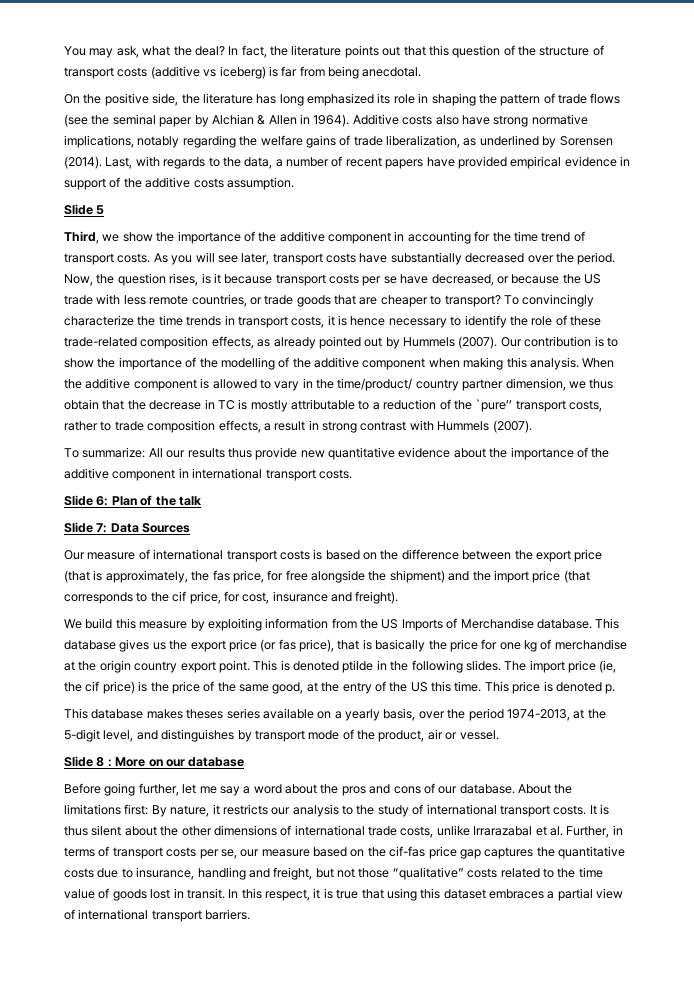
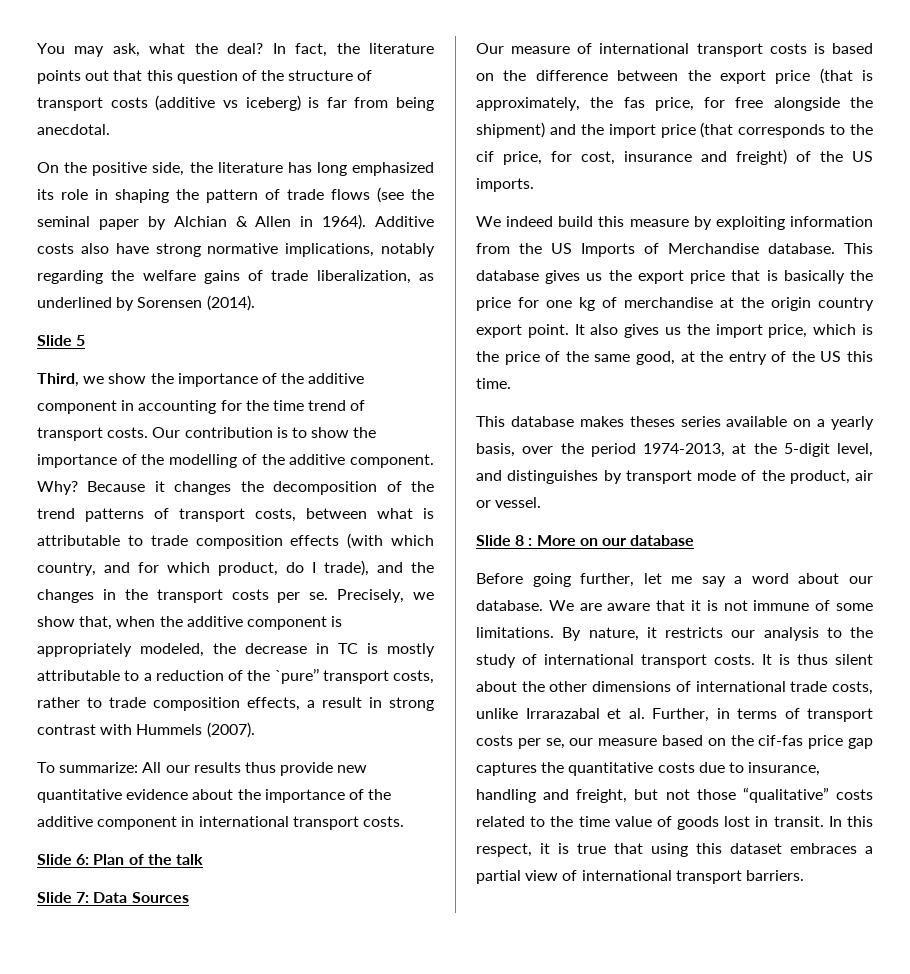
[105,156,630,169] [64,177,294,190] Last, with regards to the data, a number of recent papers have provided empirical evidence in support of the additive costs assumption. -> (255, 303) none
[153,252,616,265] [64,273,601,286] [64,294,595,307] [64,315,601,328] [64,336,498,349] As you will see later, transport costs have substantially decreased over the period. Now, the question rises, is it because transport costs per se have decreased, or because the US trade with less remote countries, or trade goods that are cheaper to transport? To convincingly characterize the time trends in transport costs, it is hence necessary to identify the role of these trade-related composition effects, as already pointed out by Hummels (2007). -> (149, 432) none
[362,357,615,370] [64,378,614,391] [64,399,125,410] component when making this analysis. When the additive component is allowed to vary in the time/product/ country partner dimension, we thus obtain that -> [350,454,435,468] [37,481,434,495] [37,508,434,522] [37,533,434,549] [37,560,434,576] [37,589,434,603] [37,616,343,630] [37,643,204,657] component. Why? Because it changes the decomposition of the trend patterns of transport costs, between what is attributable to trade composition effects (with which country, and for which product, do I trade), and the changes in the transport costs per se. Precisely, we show that, when the additive component is appropriately modeled,
[355,591,399,604] [64,619,82,629] freight). // We -> [736,149,873,165] [476,178,534,192] [476,216,554,227] freight) of the US imports. // We indeed
[260,639,334,652] (or fas price), -> (726, 277) none
[253,660,617,673] [64,681,135,694] This is denoted ptilde in the following slides. The import price (ie, the cif price) -> [574,324,857,338] It also gives us the import price, which
[484,681,616,694] This price is denoted p. -> (511, 383) none
[320,783,573,796] [64,804,149,815] the pros and cons of our database. About the limitations first: -> [849,576,873,584] [476,600,873,611] [476,627,554,638] our database. We are aware that it is not immune of some limitations.

